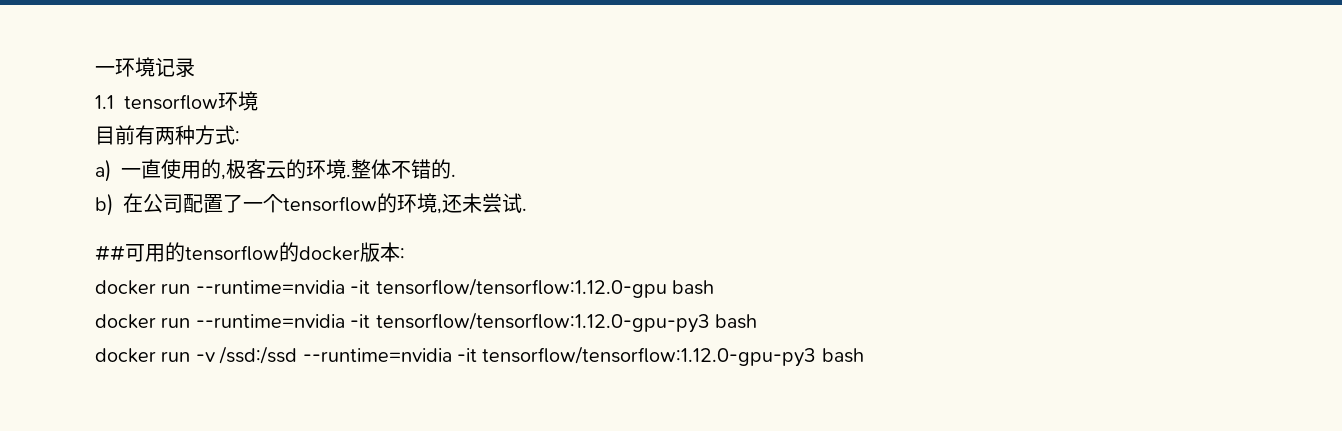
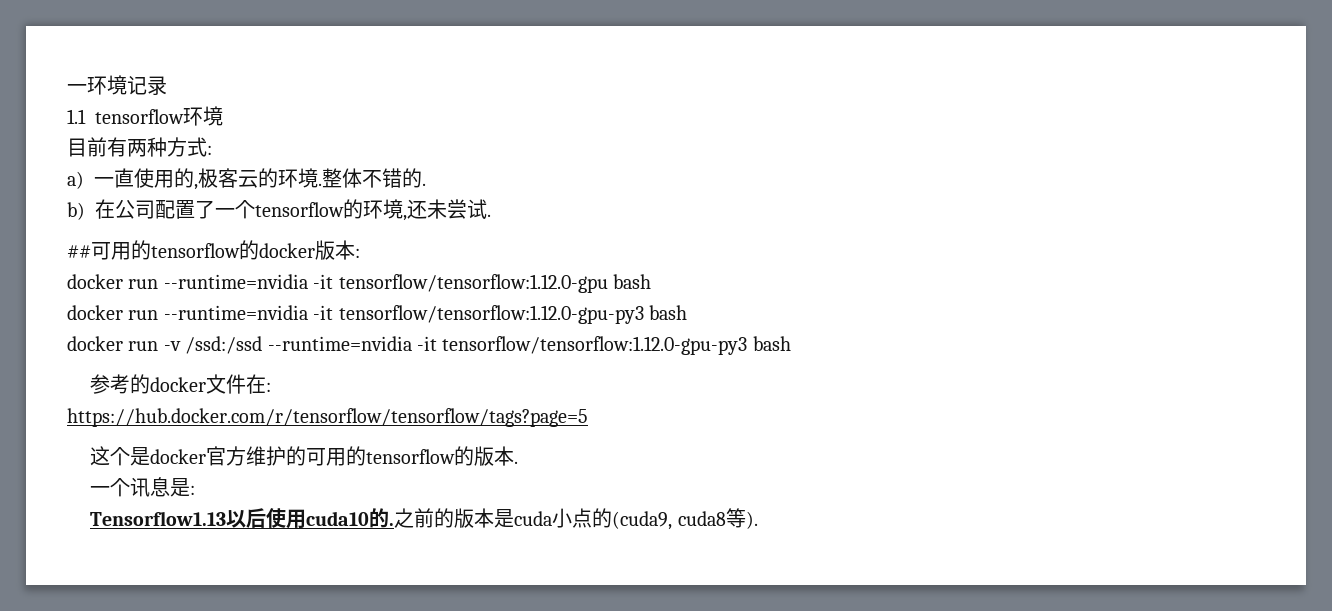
(864, 355) none -> [90,374,272,394] [67,408,588,427] [90,446,519,466] [90,477,196,497] [90,508,758,530] // 参考的docker文件在: // https://hub.docker.com/r/tensorflow/tensorflow/tags?page=5 // 这个是docker官方维护的可用的tensorflow的版本. // 一个讯息是: // Tensorflow1.13以后使用cuda10的.之前的版本是cuda小点的(cuda9, cuda8等).

